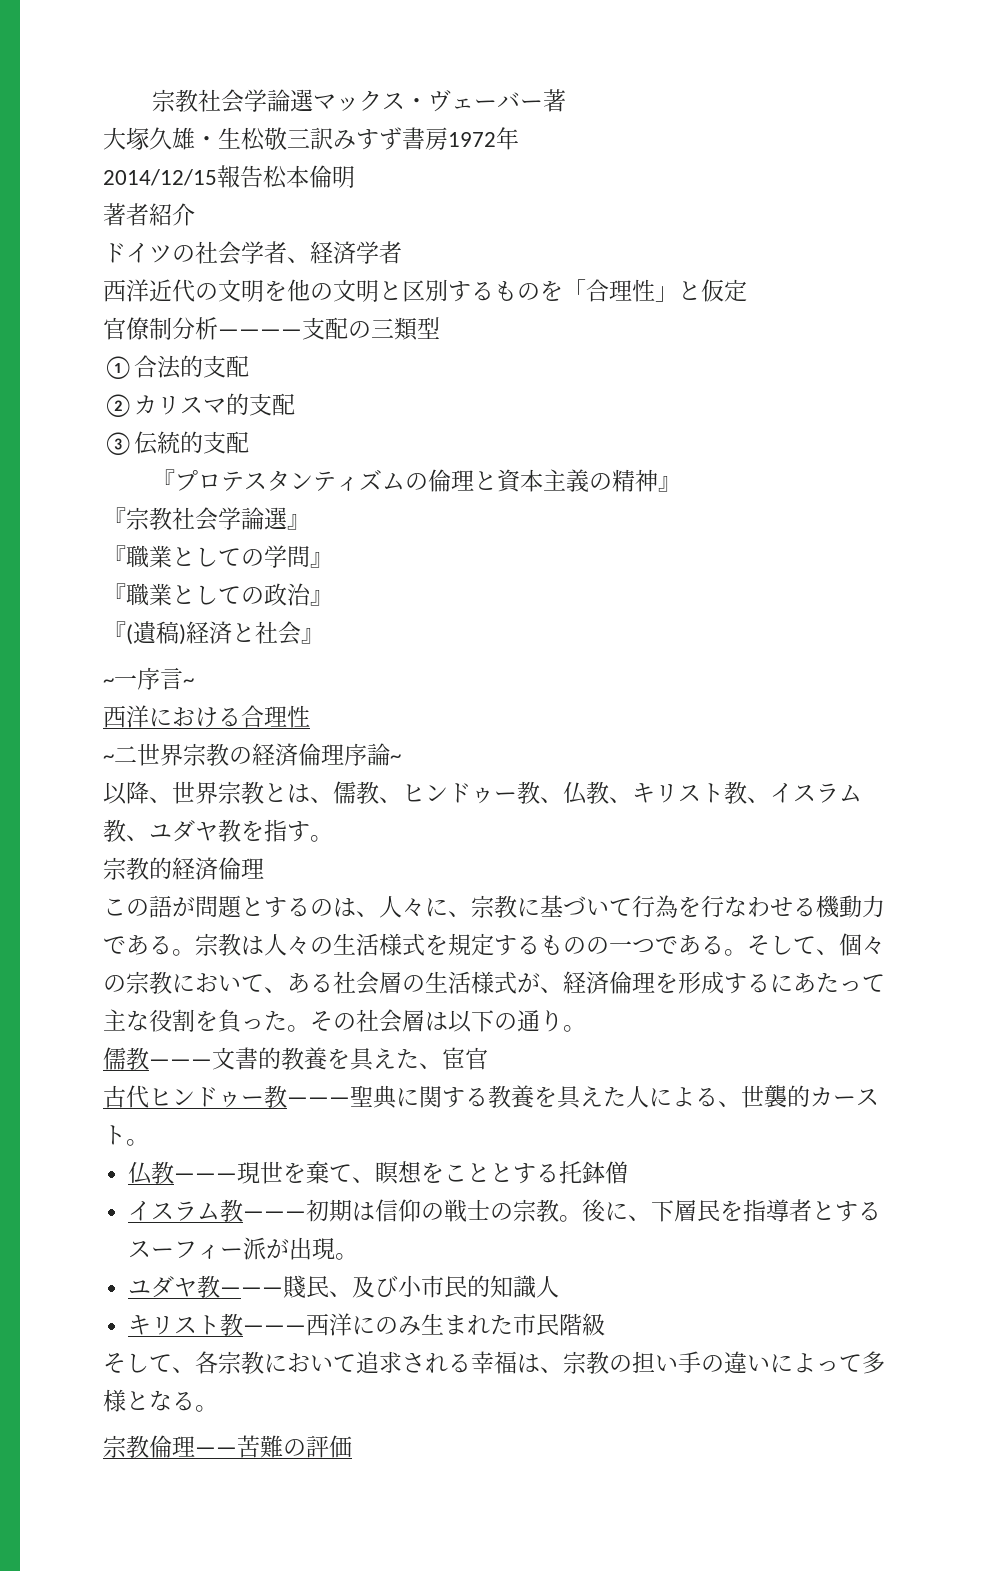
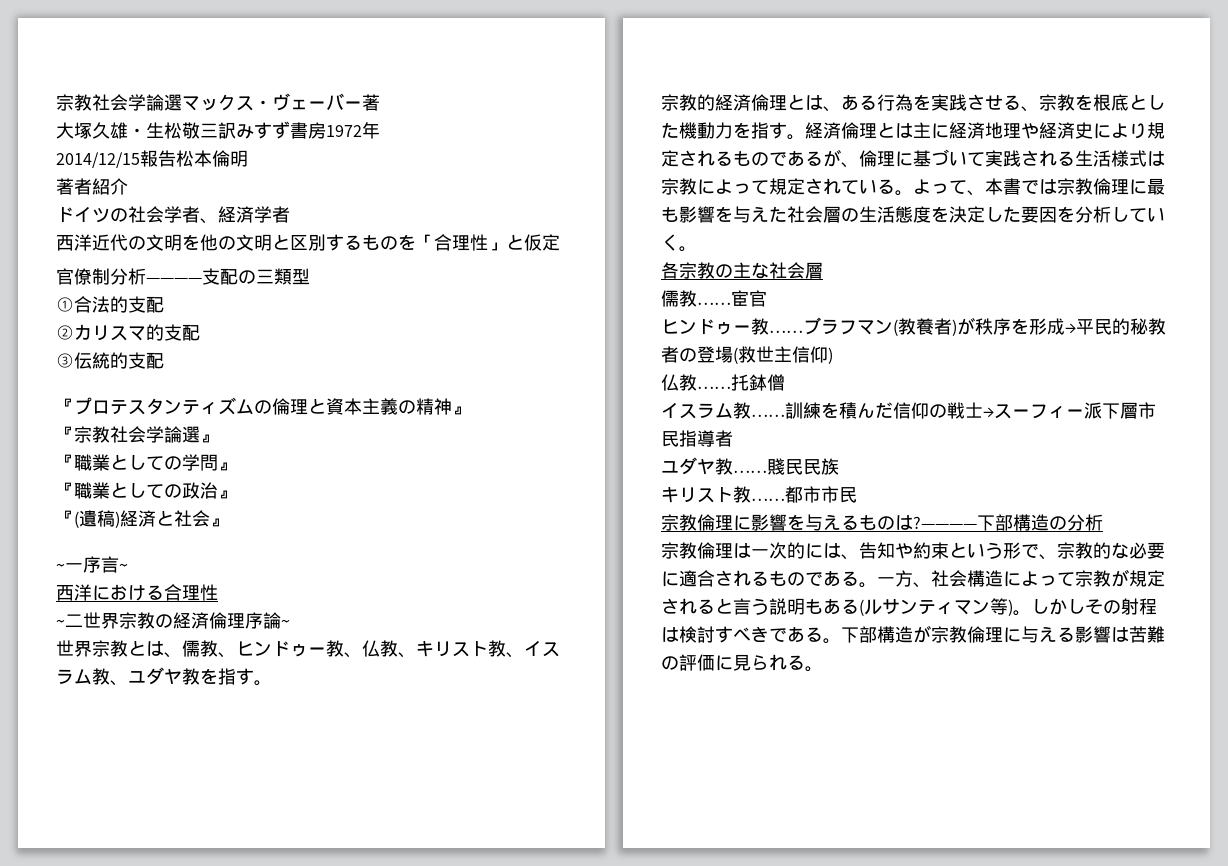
[103,781,172,805] 以降、 -> (290, 623) none
[103,895,885,918] [103,933,885,956] [103,971,885,995] [103,1009,586,1033] [103,1047,442,1071] // この語が問題とするのは、人々に、宗教に基づいて行為を行なわせる機動力である。宗教は人々の生活様式を規定するものの一つである。そして、個々の宗教において、ある社会層の生活様式が、経済倫理を形成するにあたって主な役割を負った。その社会層は以下の通り。 // 儒教———文書的教養を具えた、 -> [787,94,1165,112] [661,122,1165,140] [661,149,1165,168] [661,178,1165,196] [661,206,1165,223] [661,234,697,252] [661,262,823,279] [661,290,731,307] とは、ある行為を実践させる、宗教を根底とした機動力を指す。経済倫理とは主に経済地理や経済史により規定されるものであるが、倫理に基づいて実践される生活様式は宗教によって規定されている。よって、本書では宗教倫理に最も影響を与えた社会層の生活態度を決定した要因を分析していく。 // 各宗教の主な社会層 // 儒教……
[103,1085,879,1109] [103,1125,149,1146] [128,1161,629,1185] [128,1199,882,1222] [128,1237,359,1260] [128,1275,560,1298] [128,1313,606,1336] [103,1351,885,1374] [103,1389,218,1412] [103,1435,352,1458] 古代ヒンドゥー教———聖典に関する教養を具えた人による、世襲的カースト。 // 仏教———現世を棄て、瞑想をこととする托鉢僧 // イスラム教———初期は信仰の戦士の宗教。後に、下層民を指導者とするスーフィー派が出現。 // ユダヤ教———賤民、及び小市民的知識人 // キリスト教———西洋にのみ生まれた市民階級 // そして、各宗教において追求される幸福は、宗教の担い手の違いによって多様となる。 // 宗教倫理——苦難の評価 -> [661,317,1166,336] [661,346,833,364] [661,374,785,391] [661,402,1156,419] [661,430,733,447] [661,457,839,475] [661,486,857,503] [661,514,1103,531] [661,542,1165,560] [661,569,1165,588] [661,598,1157,616] [661,625,1165,644] [661,654,823,672] ヒンドゥー教……ブラフマン(教養者)が秩序を形成→平民的秘教者の登場(救世主信仰) // 仏教……托鉢僧 // イスラム教……訓練を積んだ信仰の戦士→スーフィー派下層市民指導者 // ユダヤ教……賤民民族 // キリスト教……都市市民 // 宗教倫理に影響を与えるものは?————下部構造の分析 // 宗教倫理は一次的には、告知や約束という形で、宗教的な必要に適合されるものである。一方、社会構造によって宗教が規定されると言う説明もある(ルサンティマン等)。しかしその射程は検討すべきである。下部構造が宗教倫理に与える影響は苦難の評価に見られる。

